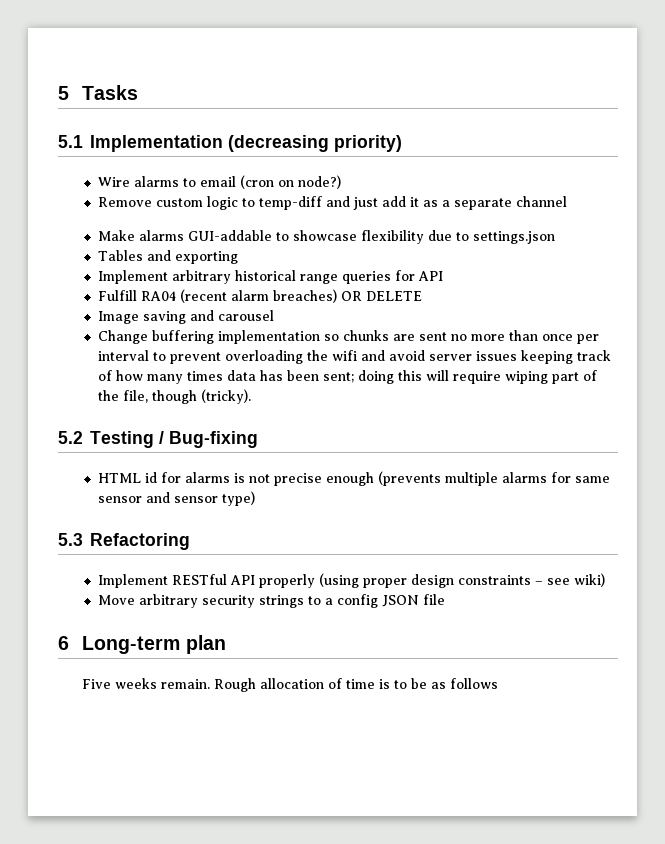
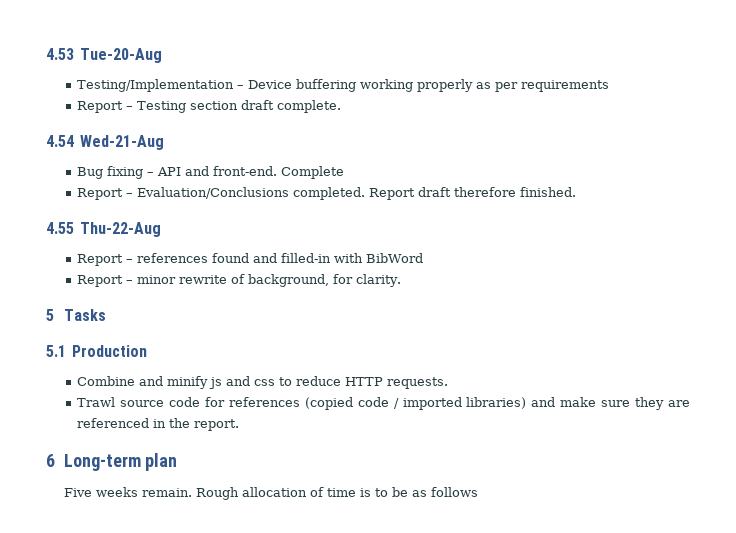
[58,85,139,100] [58,135,402,152] [97,175,341,189] [97,196,567,210] [97,230,555,244] [97,250,238,264] [97,270,443,284] [97,289,422,303] [97,310,274,324] [97,330,599,344] [97,350,611,364] [97,370,597,384] [97,389,251,404] [58,431,258,448] [97,471,610,486] [97,491,255,506] [58,533,190,550] [97,573,605,588] [97,594,445,608] 5 Tasks // 5.1 Implementation (decreasing priority) // Wire alarms to email (cron on node?) // Remove custom logic to temp-diff and just add it as a separate channel // Make alarms GUI-addable to showcase flexibility due to settings.json // Tables and exporting // Implement arbitrary historical range queries for API // Fulfill RA04 (recent alarm breaches) OR DELETE // Image saving and carousel // Change buffering implementation so chunks are sent no more than once per interval to prevent overloading the wifi and avoid server issues keeping track of how many times data has been sent; doing this will require wiping part of the file, though (tricky). // 5.2 Testing / Bug-fixing // HTML id for alarms is not precise enough (prevents multiple alarms for same sensor and sensor type) // 5.3 Refactoring // Implement RESTful API properly (using proper design constraints – see wiki) // Move arbitrary security strings to a config JSON file -> [46,48,163,63] [77,79,610,92] [77,100,342,113] [46,135,165,150] [77,166,345,179] [77,187,577,200] [46,222,162,237] [77,253,424,266] [77,274,402,287] [46,309,106,321] [46,345,148,357] [77,376,449,389] [77,397,691,410] [77,418,240,431] 4.53 Tue-20-Aug // Testing/Implementation – Device buffering working properly as per requirements // Report – Testing section draft complete. // 4.54 Wed-21-Aug // Bug fixing – API and front-end. Complete // Report – Evaluation/Conclusions completed. Report draft therefore finished. // 4.55 Thu-22-Aug // Report – references found and filled-in with BibWord // Report – minor rewrite of background, for clarity. // 5 Tasks // 5.1 Production // Combine and minify js and css to reduce HTTP requests. // Trawl source code for references (copied code / imported libraries) and make sure they are referenced in the report.

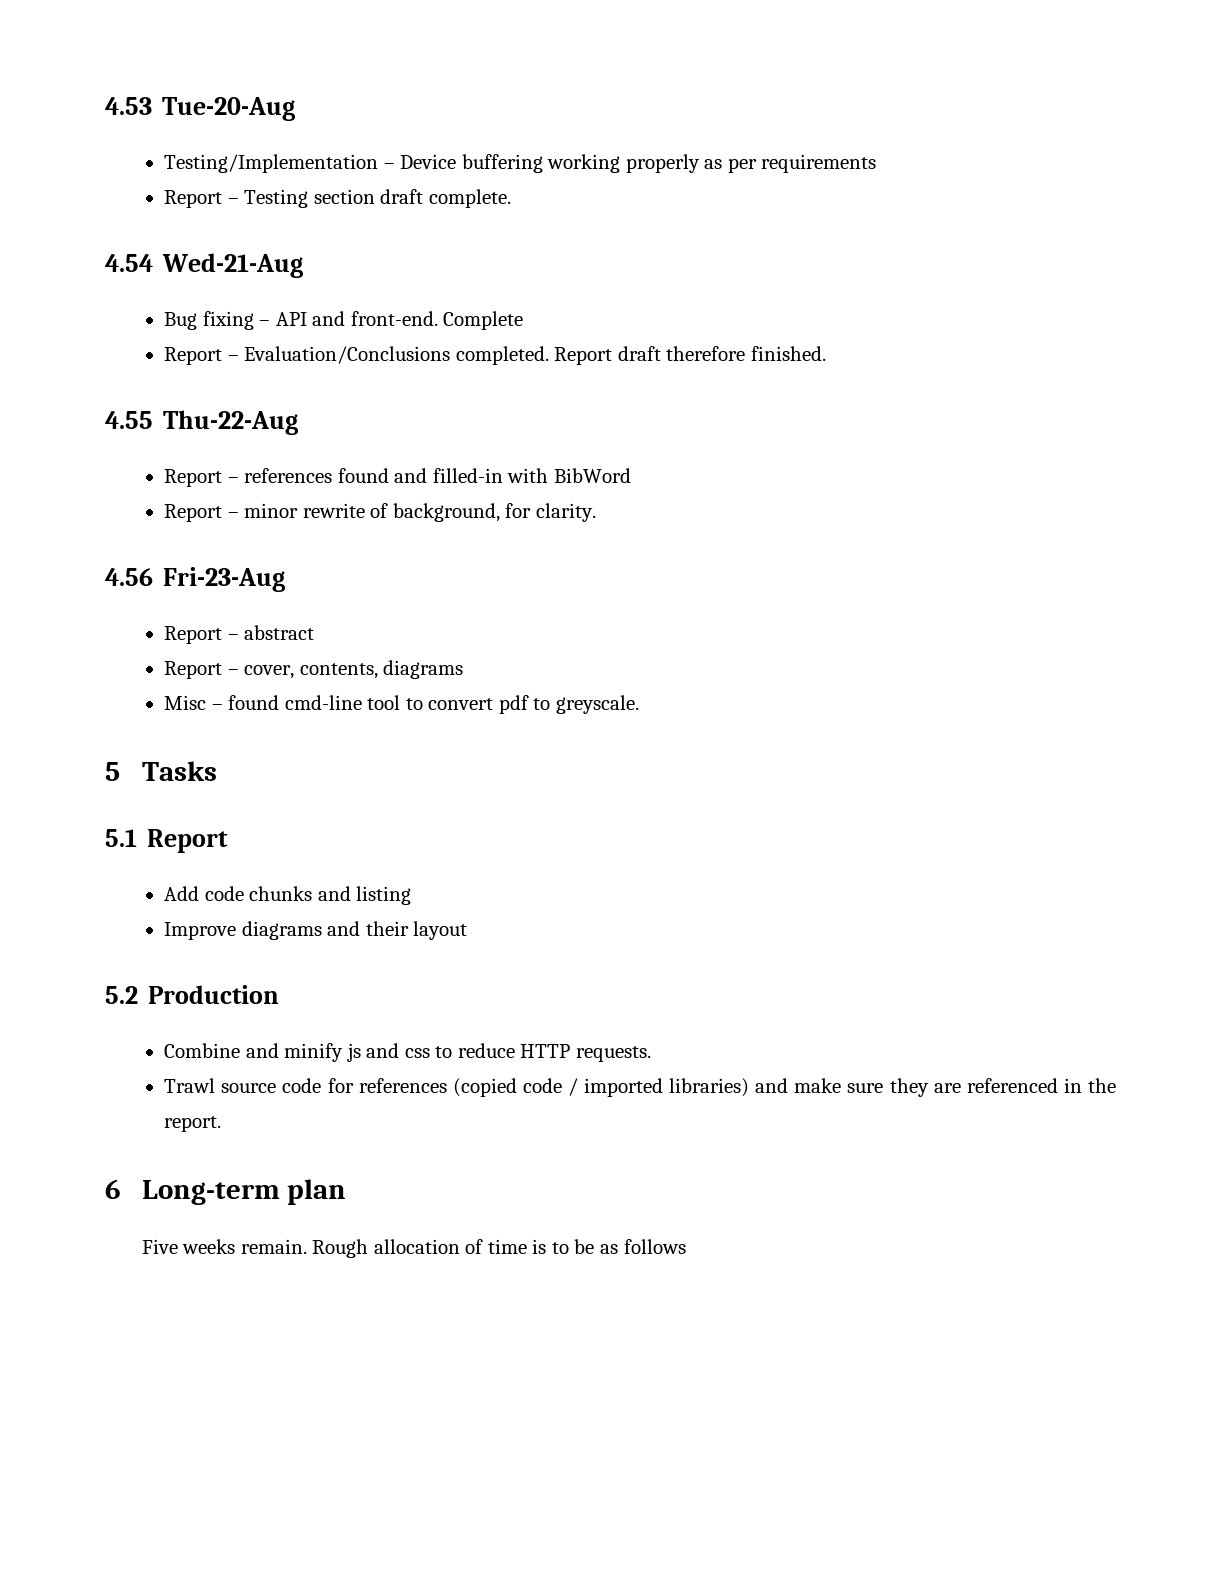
[46,309,106,321] [46,345,66,357] 5 Tasks // 5.1 -> [105,567,286,592] [164,625,315,644] [164,660,464,679] [164,695,640,714] [105,761,217,781] [105,829,229,853] [164,886,412,905] [164,921,468,940] [105,986,138,1004] 4.56 Fri-23-Aug // Report – abstract // Report – cover, contents, diagrams // Misc – found cmd-line tool to convert pdf to greyscale. // 5 Tasks // 5.1 Report // Add code chunks and listing // Improve diagrams and their layout // 5.2

